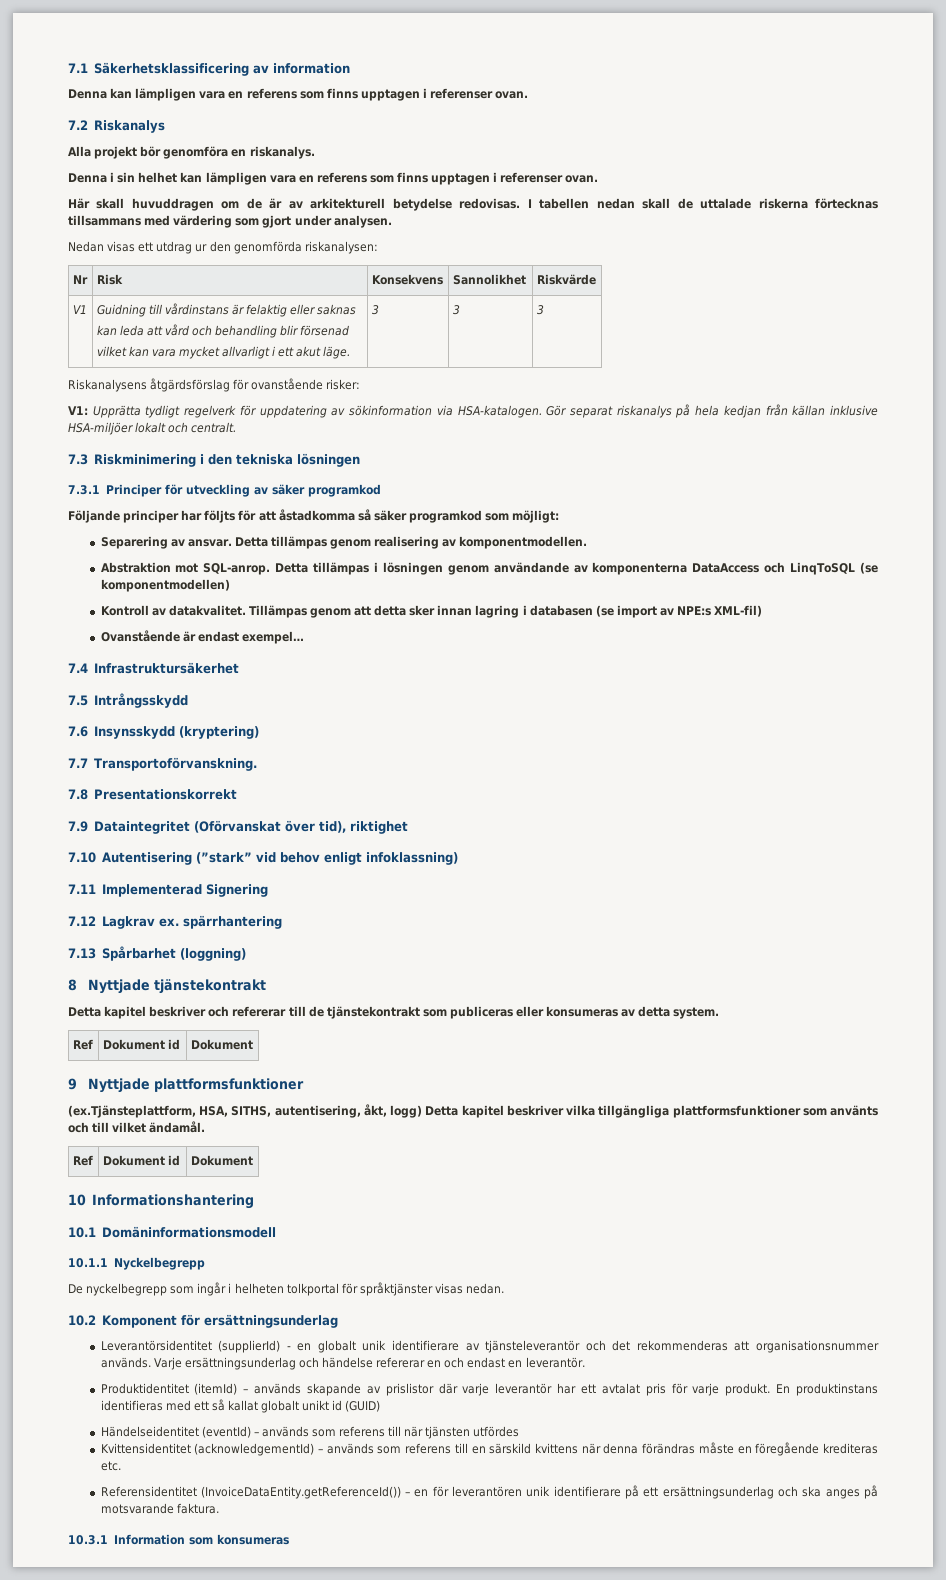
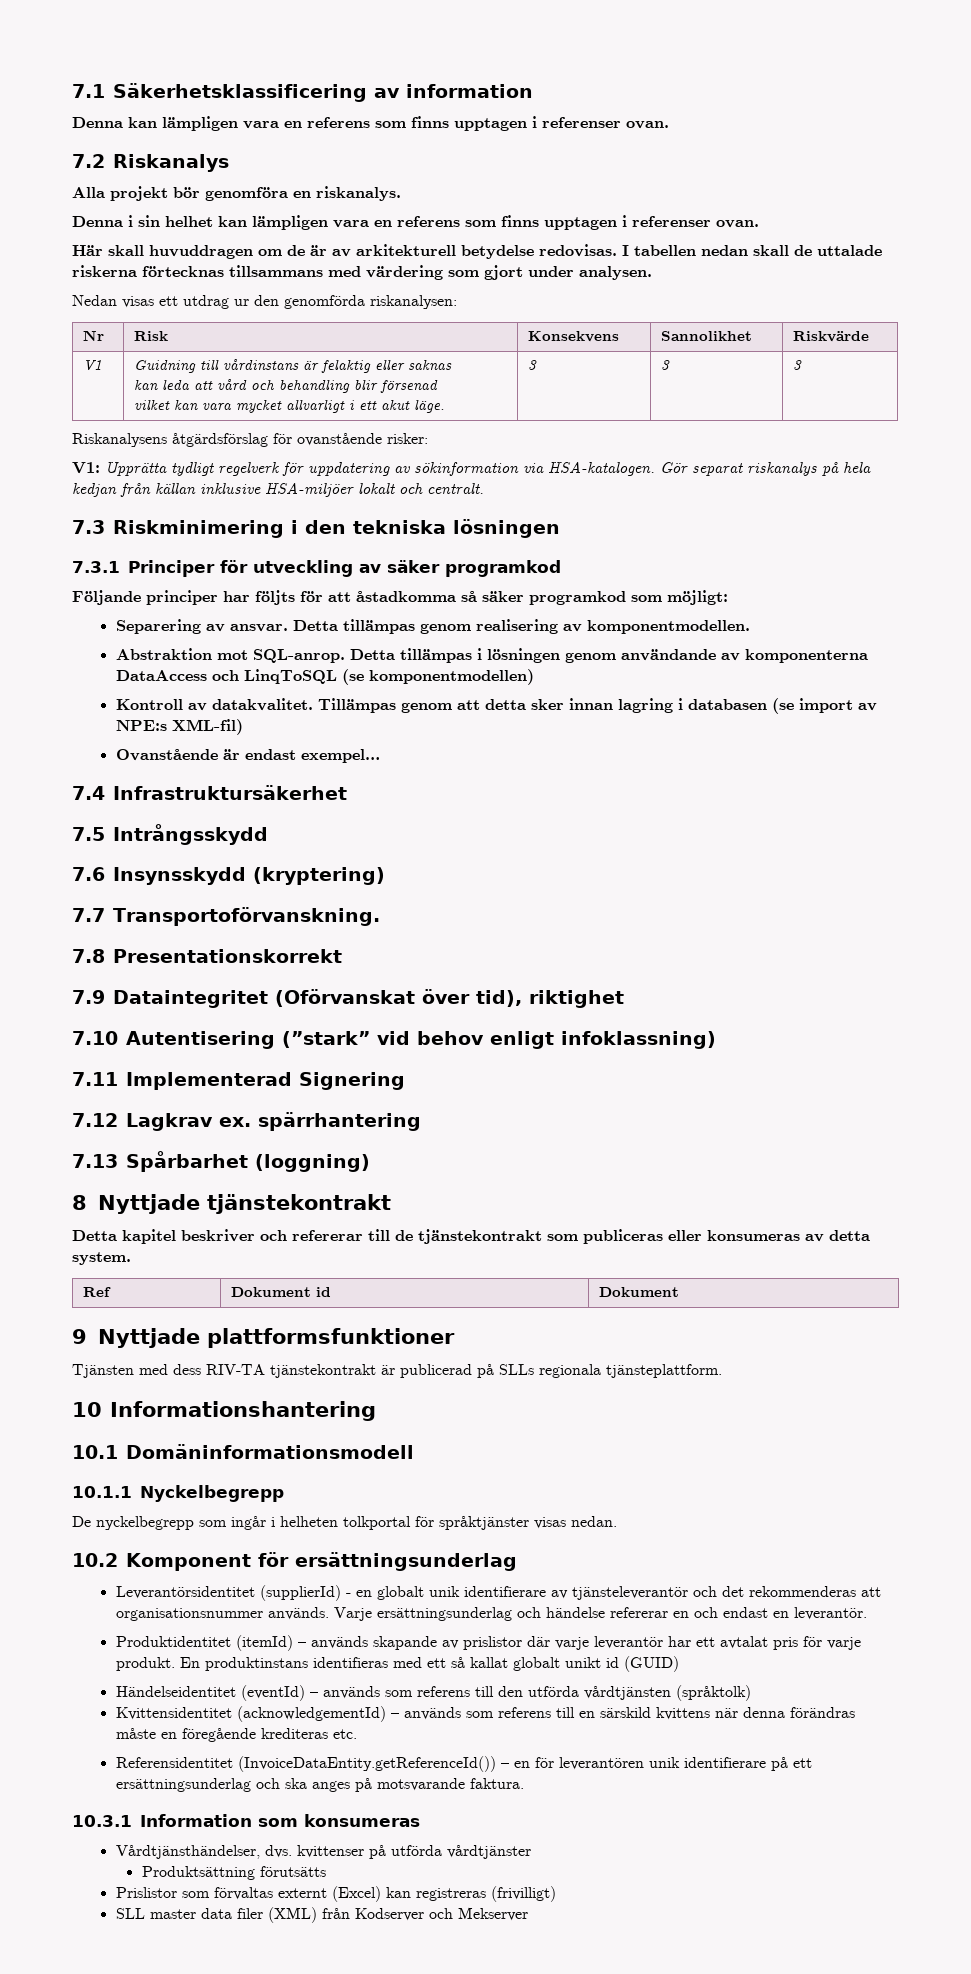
[68,1104,879,1118] [68,1121,206,1133] [72,1155,93,1166] [102,1155,180,1166] [190,1155,253,1166] (ex.Tjänsteplattform, HSA, SITHS, autentisering, åkt, logg) Detta kapitel beskriver vilka tillgängliga plattformsfunktioner som använts och till vilket ändamål. // Ref | Dokument id | Dokument -> [72,1364,722,1378] Tjänsten med dess RIV-TA tjänstekontrakt är publicerad på SLLs regionala tjänsteplattform.
[404,1426,520,1439] när tjänsten utfördes -> [497,1685,751,1701] den utförda vårdtjänsten (språktolk)
(289, 1539) none -> [115,1845,531,1859] [141,1866,326,1880] [115,1886,556,1902] [115,1907,528,1923] // Vårdtjänsthändelser, dvs. kvittenser på utförda vårdtjänster // Produktsättning förutsätts // Prislistor som förvaltas externt (Excel) kan registreras (frivilligt) // SLL master data filer (XML) från Kodserver och Mekserver

